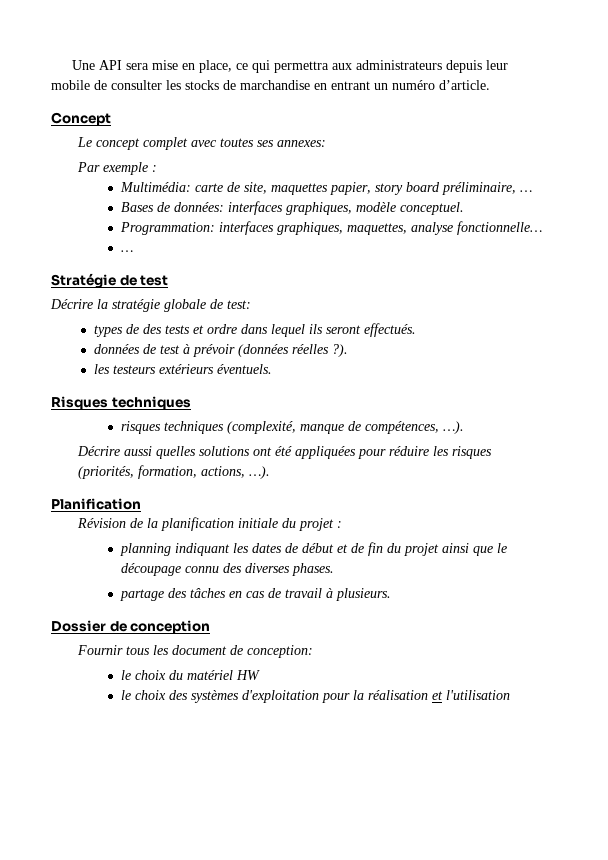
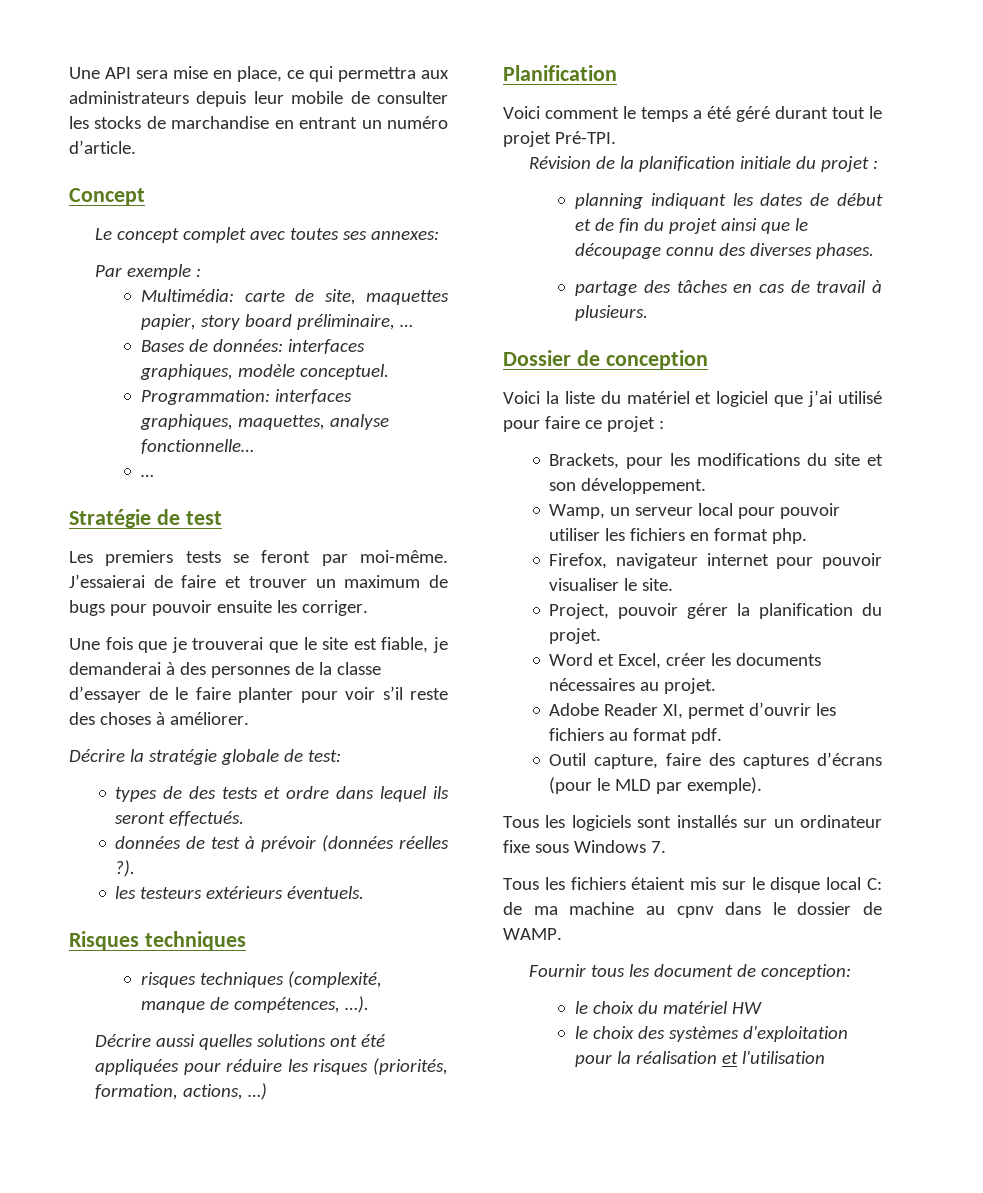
(169, 280) none -> [69,550,448,566] [69,574,448,588] [69,600,368,616] [69,637,449,653] [69,662,381,678] [69,686,448,703] [69,712,249,725] // Les premiers tests se feront par moi-même. J’essaierai de faire et trouver un maximum de bugs pour pouvoir ensuite les corriger. // Une fois que je trouverai que le site est fiable, je demanderai à des personnes de la classe d’essayer de le faire planter pour voir s’il reste des choses à améliorer.
[249,466,271,479] …). -> [247,1083,267,1100] …)
(141, 504) none -> [503,106,882,122] [503,131,616,147] // Voici comment le temps a été géré durant tout le projet Pré-TPI.
(211, 627) none -> [503,390,882,407] [503,416,664,432] [549,453,883,469] [549,478,707,494] [549,503,841,519] [549,528,808,544] [549,553,882,569] [549,578,674,591] [549,603,882,619] [549,628,602,644] [549,653,822,669] [549,678,717,694] [549,702,837,719] [549,728,723,744] [549,752,882,769] [549,777,763,794] [503,815,882,831] [503,840,666,853] [503,877,882,893] [503,902,882,918] [503,928,562,940] // Voici la liste du matériel et logiciel que j’ai utilisé pour faire ce projet : // Brackets, pour les modifications du site et son développement. // Wamp, un serveur local pour pouvoir utiliser les fichiers en format php. // Firefox, navigateur internet pour pouvoir visualiser le site. // Project, pouvoir gérer la planification du projet. // Word et Excel, créer les documents nécessaires au projet. // Adobe Reader XI, permet d’ouvrir les fichiers au format pdf. // Outil capture, faire des captures d’écrans (pour le MLD par exemple). // Tous les logiciels sont installés sur un ordinateur fixe sous Windows 7. // Tous les fichiers étaient mis sur le disque local C: de ma machine au cpnv dans le dossier de WAMP.

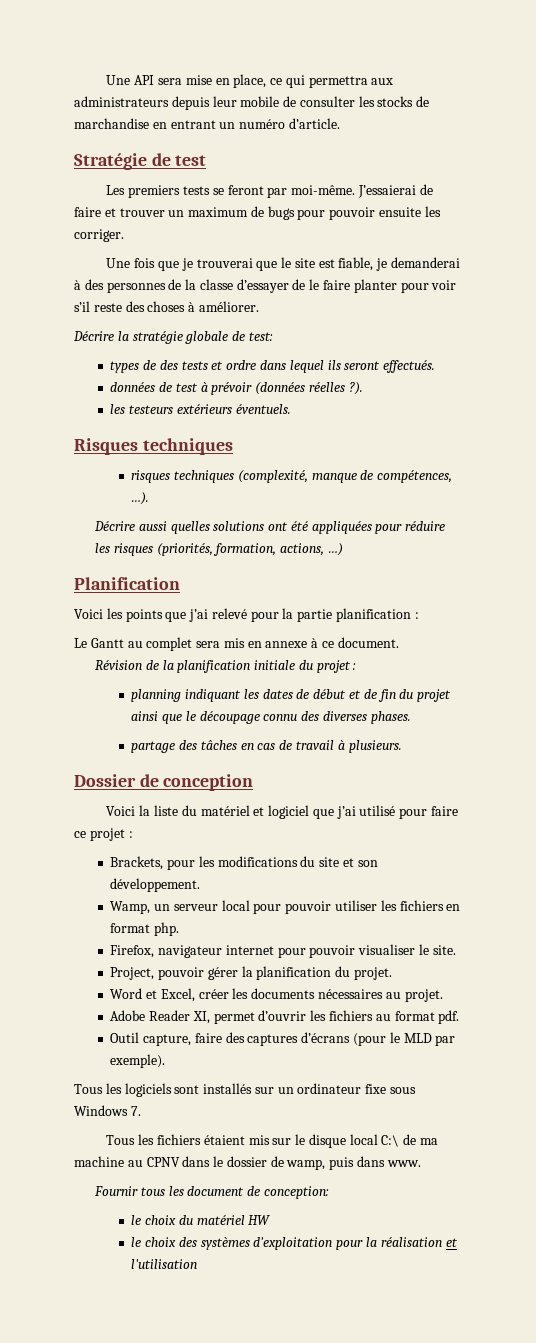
[69,188,145,205] [94,227,439,243] [94,264,201,280] [141,289,449,305] [141,314,414,330] [141,339,366,354] [140,364,390,380] [141,389,353,405] [140,414,390,430] [141,439,255,454] [141,474,155,477] // Concept // Le concept complet avec toutes ses annexes: // Par exemple : // Multimédia: carte de site, maquettes papier, story board préliminaire, … // Bases de données: interfaces graphiques, modèle conceptuel. // Programmation: interfaces graphiques, maquettes, analyse fonctionnelle… // … -> (340, 123) none
[545,106,882,122] [503,131,616,147] comment le temps a été géré durant tout le projet Pré-TPI. -> [106,608,419,622] [74,637,399,651] les points que j’ai relevé pour la partie planification : // Le Gantt au complet sera mis en annexe à ce document.
[867,878,882,890] C: -> [381,1135,400,1147] C:\
[676,906,714,918] cpnv -> [146,1157,180,1167] CPNV
[503,928,562,940] WAMP. -> [286,1156,421,1170] wamp, puis dans www.

